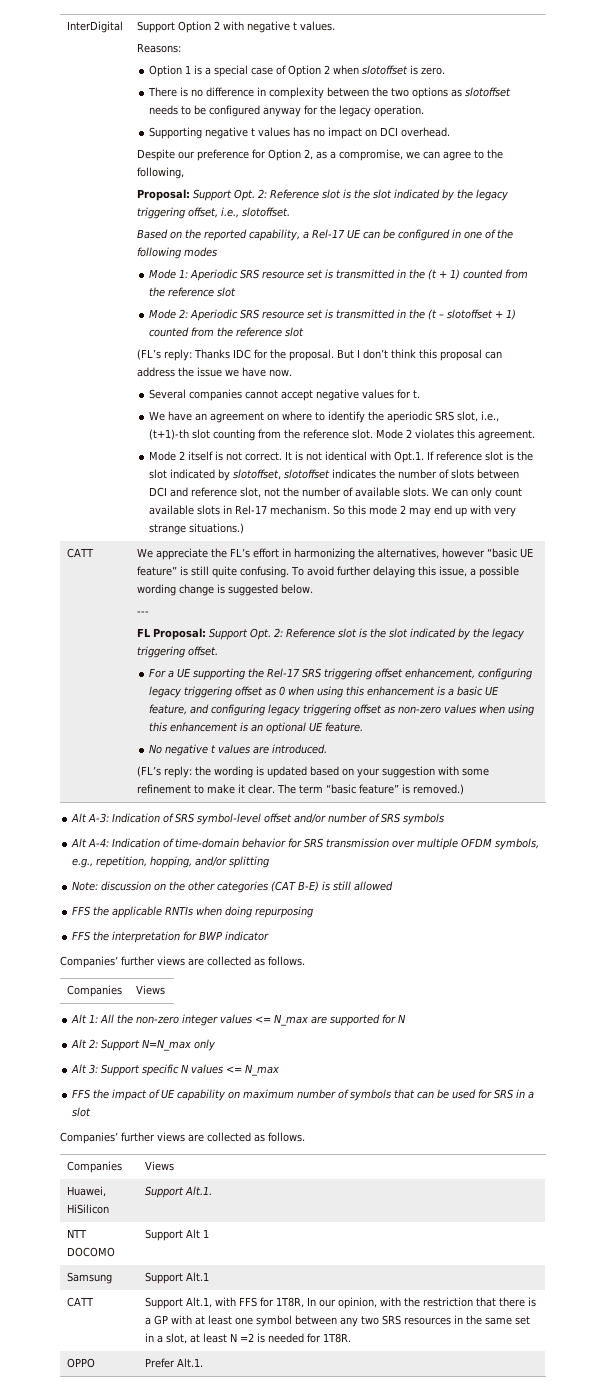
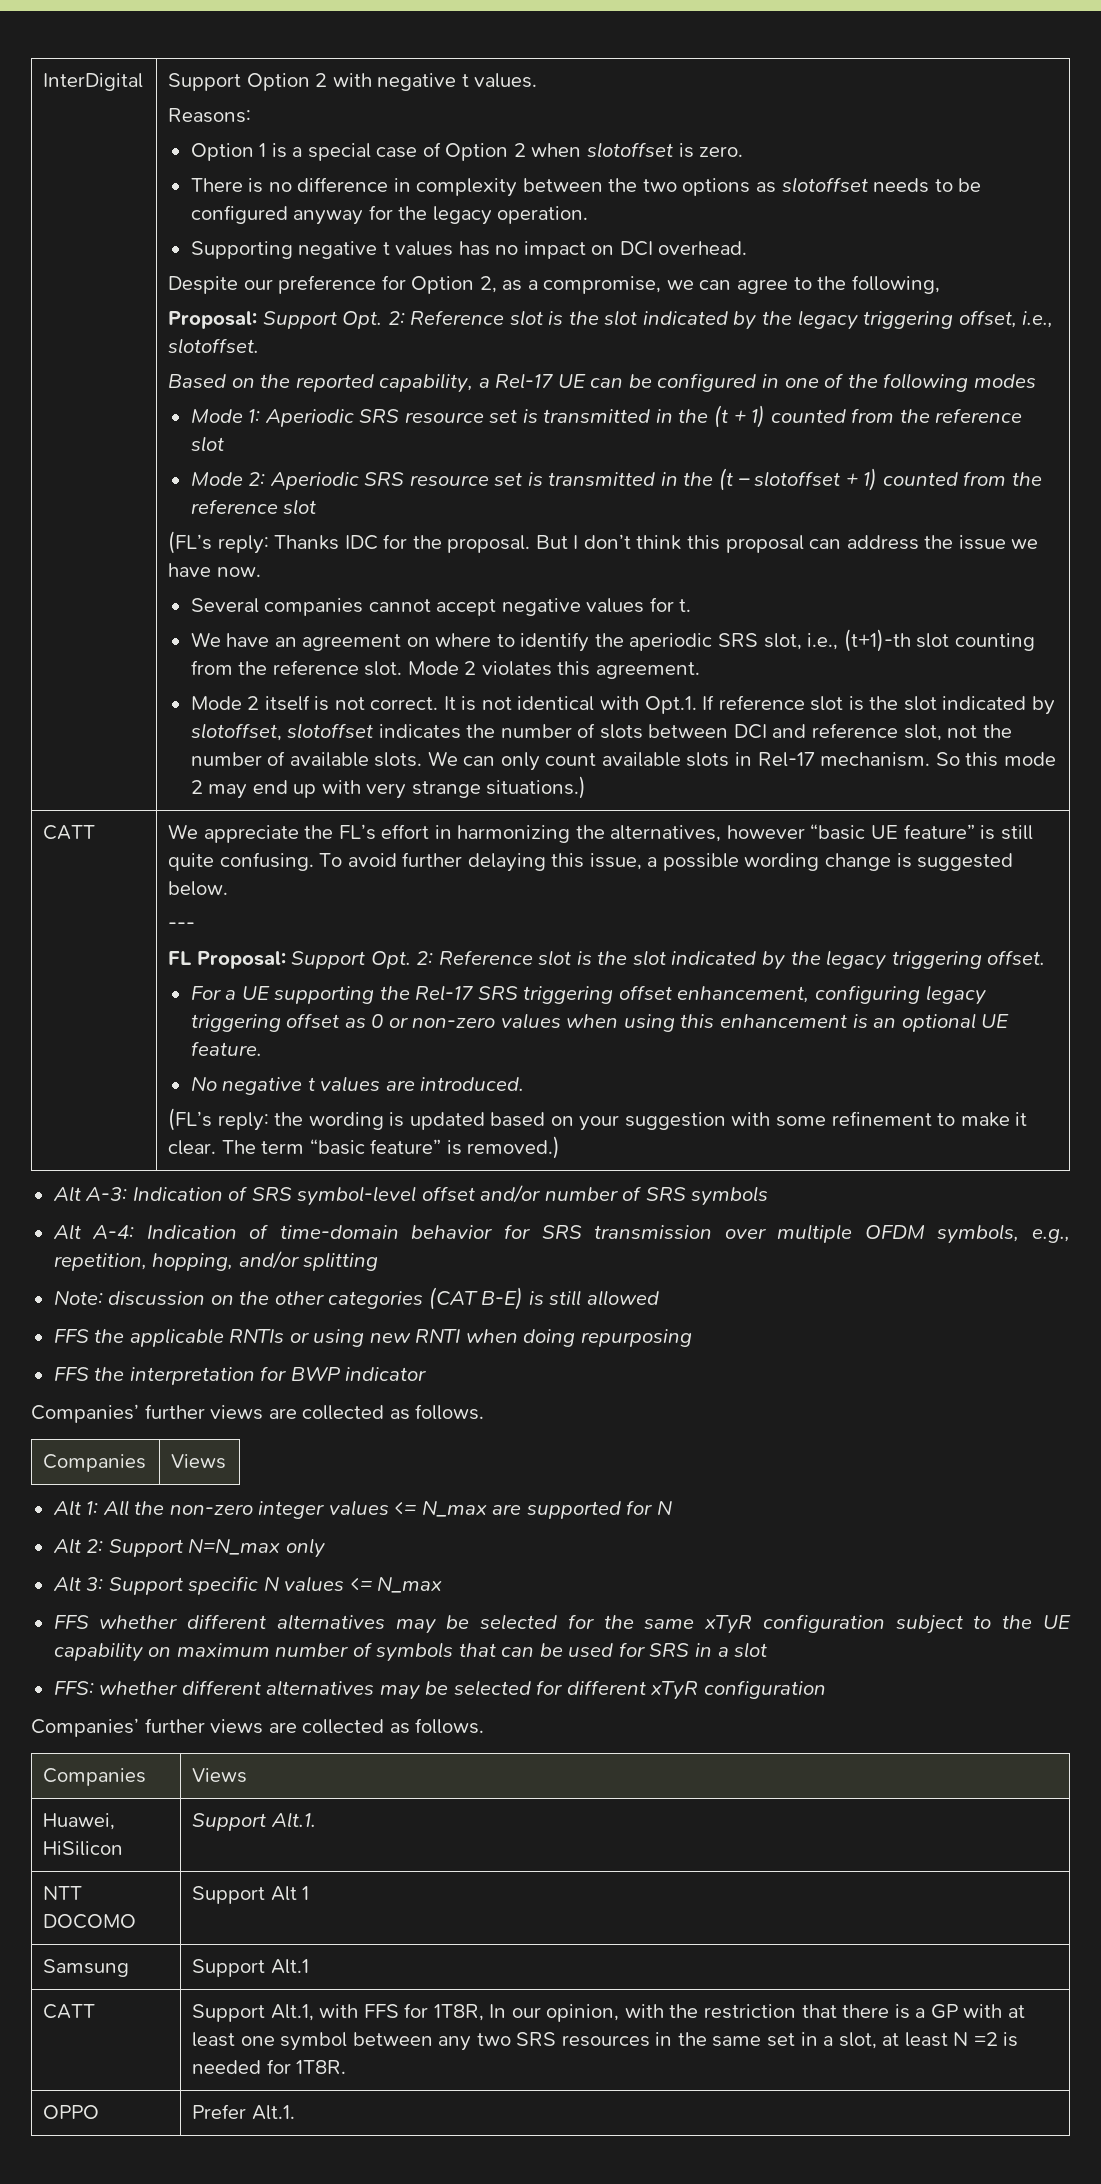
[288,686,500,698] [149,704,396,716] when using this enhancement is a basic UE feature, and configuring legacy triggering offset as -> [388,1017,408,1028] or
(194, 911) none -> [289,1328,461,1347] or using new RNTI
[93,1089,161,1101] the impact of -> [99,1614,1033,1634] whether different alternatives may be selected for the same xTyR configuration subject to the
(92, 1112) none -> [53,1680,826,1700] // FFS: whether different alternatives may be selected for different xTyR configuration

